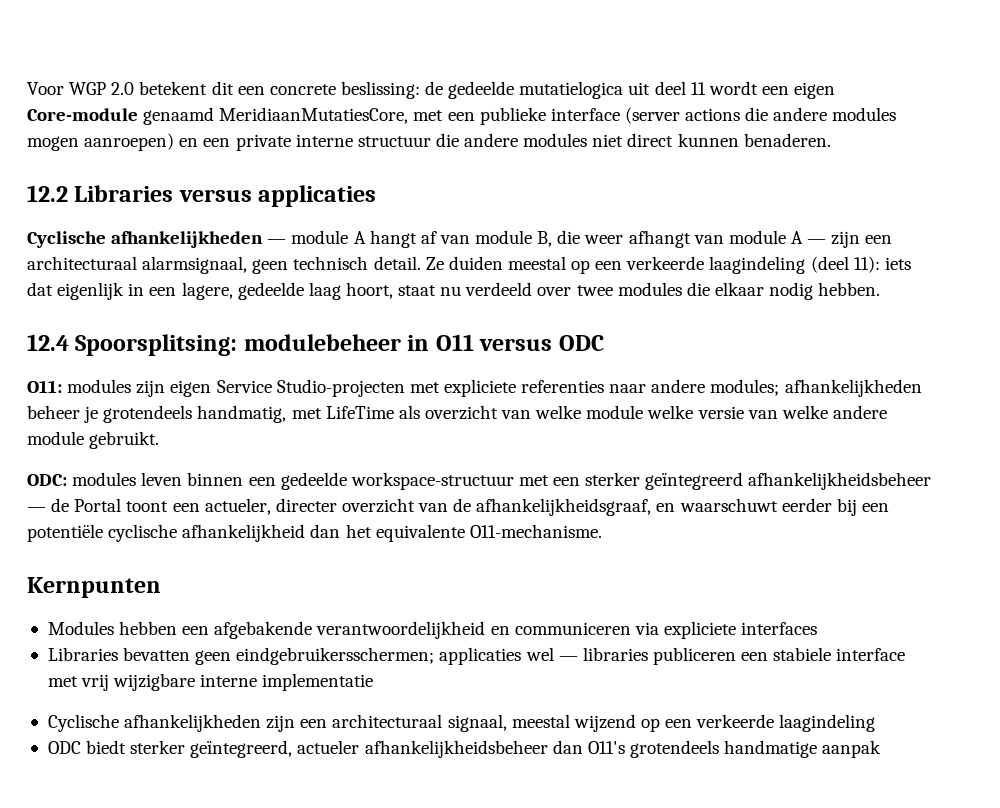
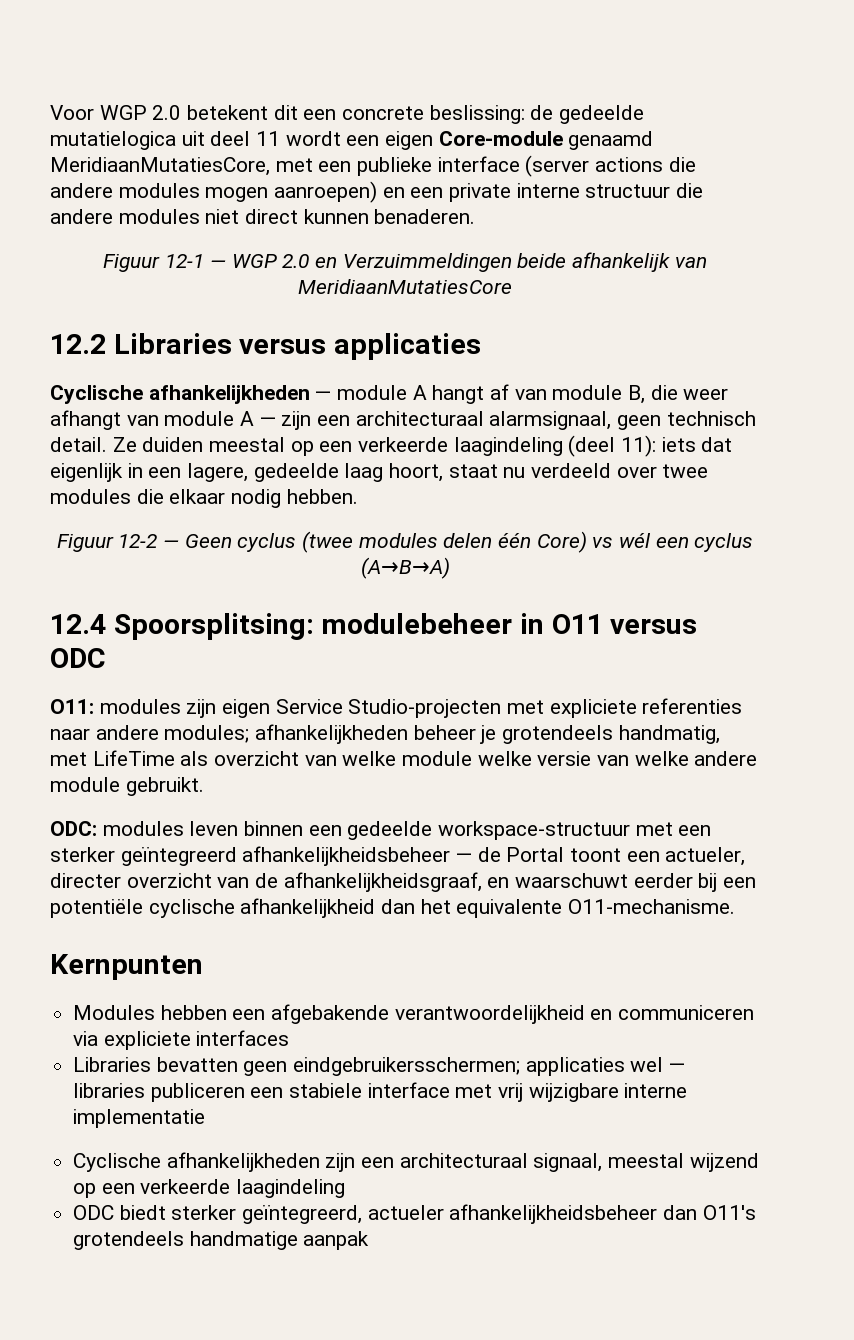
(831, 140) none -> [103,252,707,272] [298,279,512,294] // Figuur 12-1 — WGP 2.0 en Verzuimmeldingen beide afhankelijk van MeridiaanMutatiesCore
(881, 289) none -> [56,531,754,553] [360,557,450,579] // Figuur 12-2 — Geen cyclus (twee modules delen één Core) vs wél een cyclus (A→B→A)

